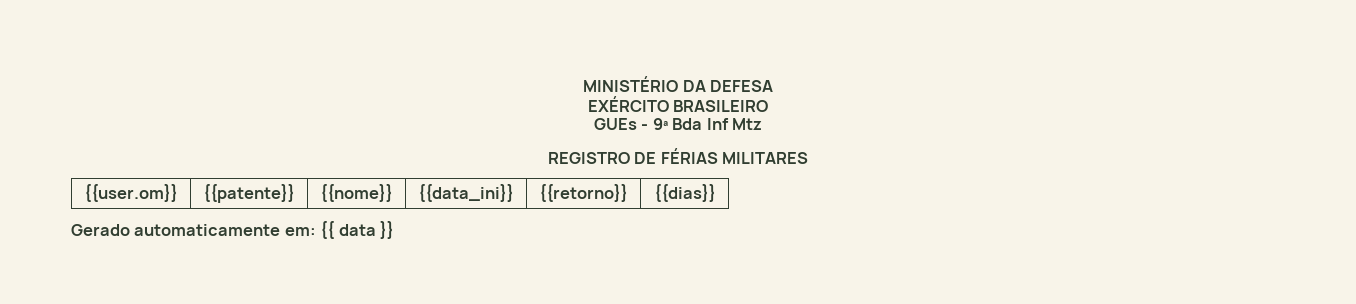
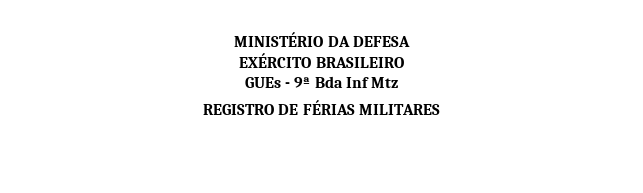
[84,184,178,202] [203,184,295,203] [320,184,393,202] [418,184,514,202] [539,184,628,202] [653,184,716,202] [71,221,395,239] // {{user.om}} | {{patente}} | {{nome}} | {{data_ini}} | {{retorno}} | {{dias}} // Gerado automaticamente em: {{ data }} -> (440, 109) none

